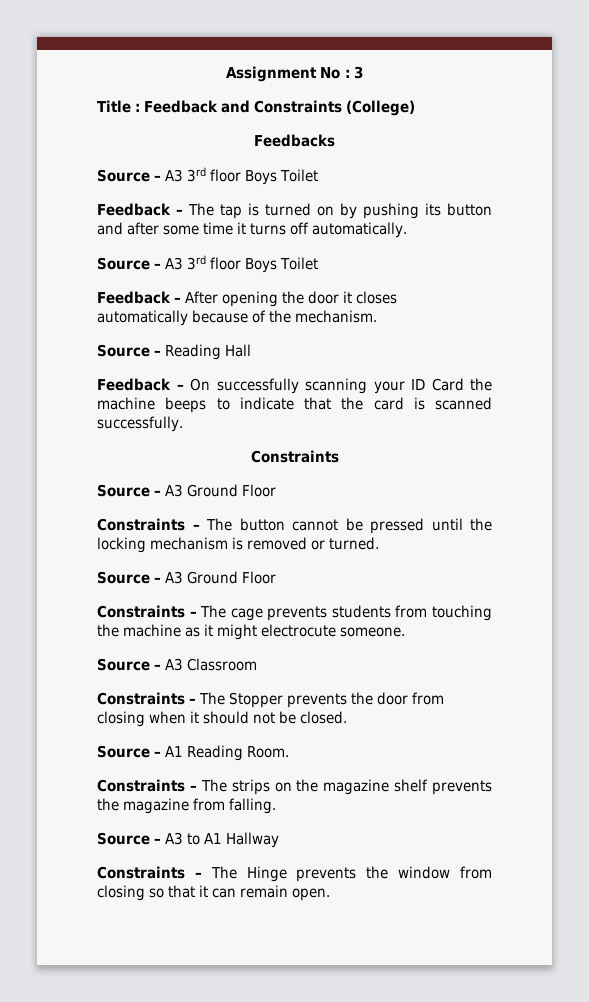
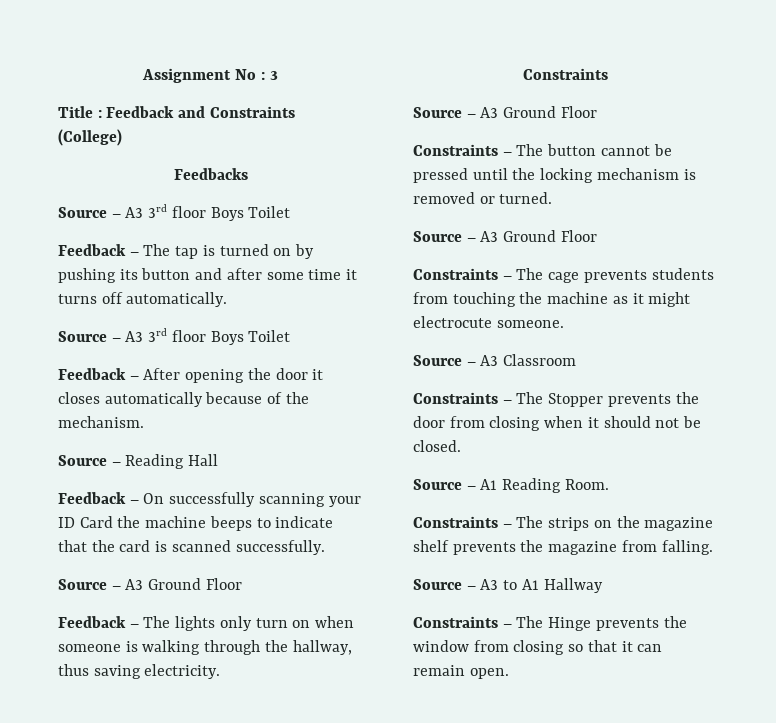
(183, 424) none -> [58,578,242,590] [58,616,355,631] [58,640,352,655] [58,664,221,679] // Source – A3 Ground Floor // Feedback – The lights only turn on when someone is walking through the hallway, thus saving electricity.

